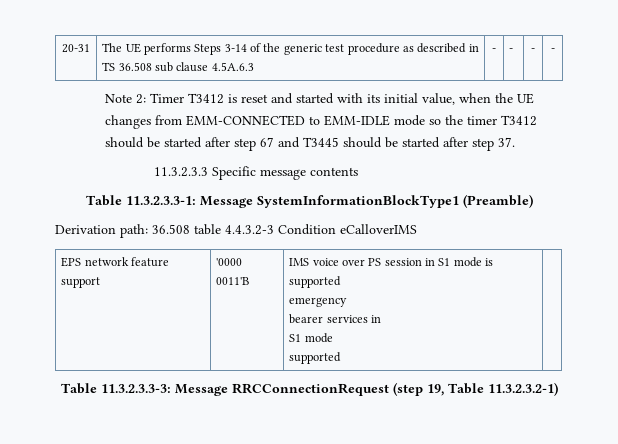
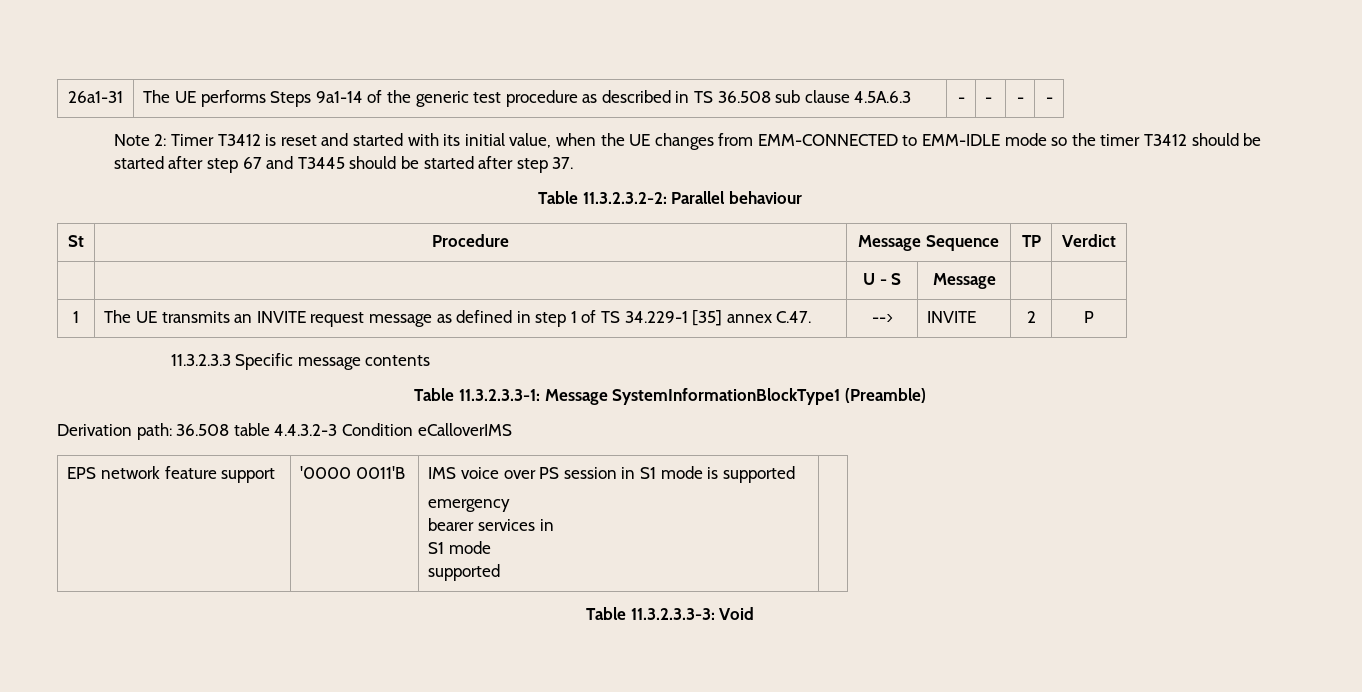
[62,44,90,53] 20-31 -> [68,91,123,103] 26a1-31
[224,44,247,52] 3-14 -> [315,91,363,103] 9a1-14
(515, 142) none -> [538,191,802,204] [68,235,84,247] [432,234,509,247] [858,235,999,251] [1021,235,1041,247] [1062,234,1116,247] [862,273,902,285] [932,273,996,289] [73,311,79,323] [104,310,812,327] [871,314,893,323] [927,311,977,323] [1026,311,1036,323] [1084,311,1094,323] // Table 11.3.2.3.2-2: Parallel behaviour // St | Procedure | Message Sequence | TP | Verdict // | | U - S | Message | | // 1 | The UE transmits an INVITE request message as defined in step 1 of TS 34.229-1 [35] annex C.47. | --> | INVITE | 2 | P
[174,382,558,396] Message RRCConnectionRequest (step 19, Table 11.3.2.3.2-1) -> [719,607,755,620] Void

